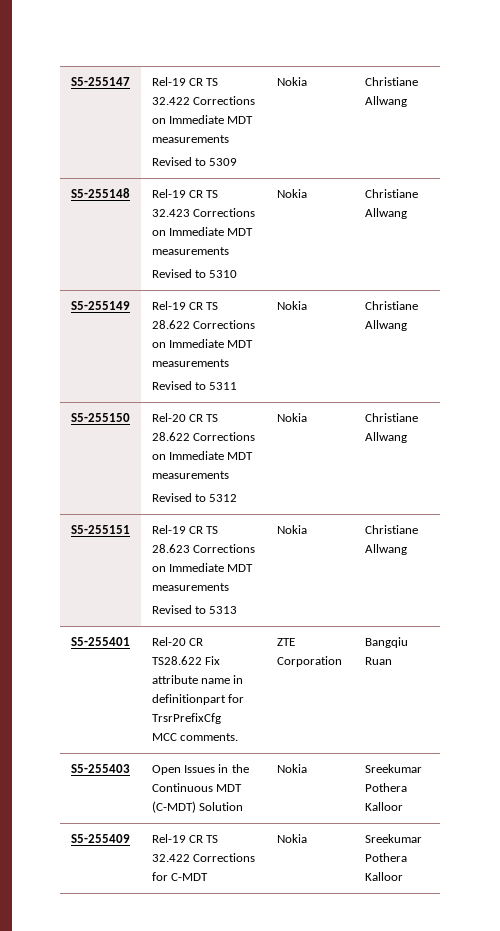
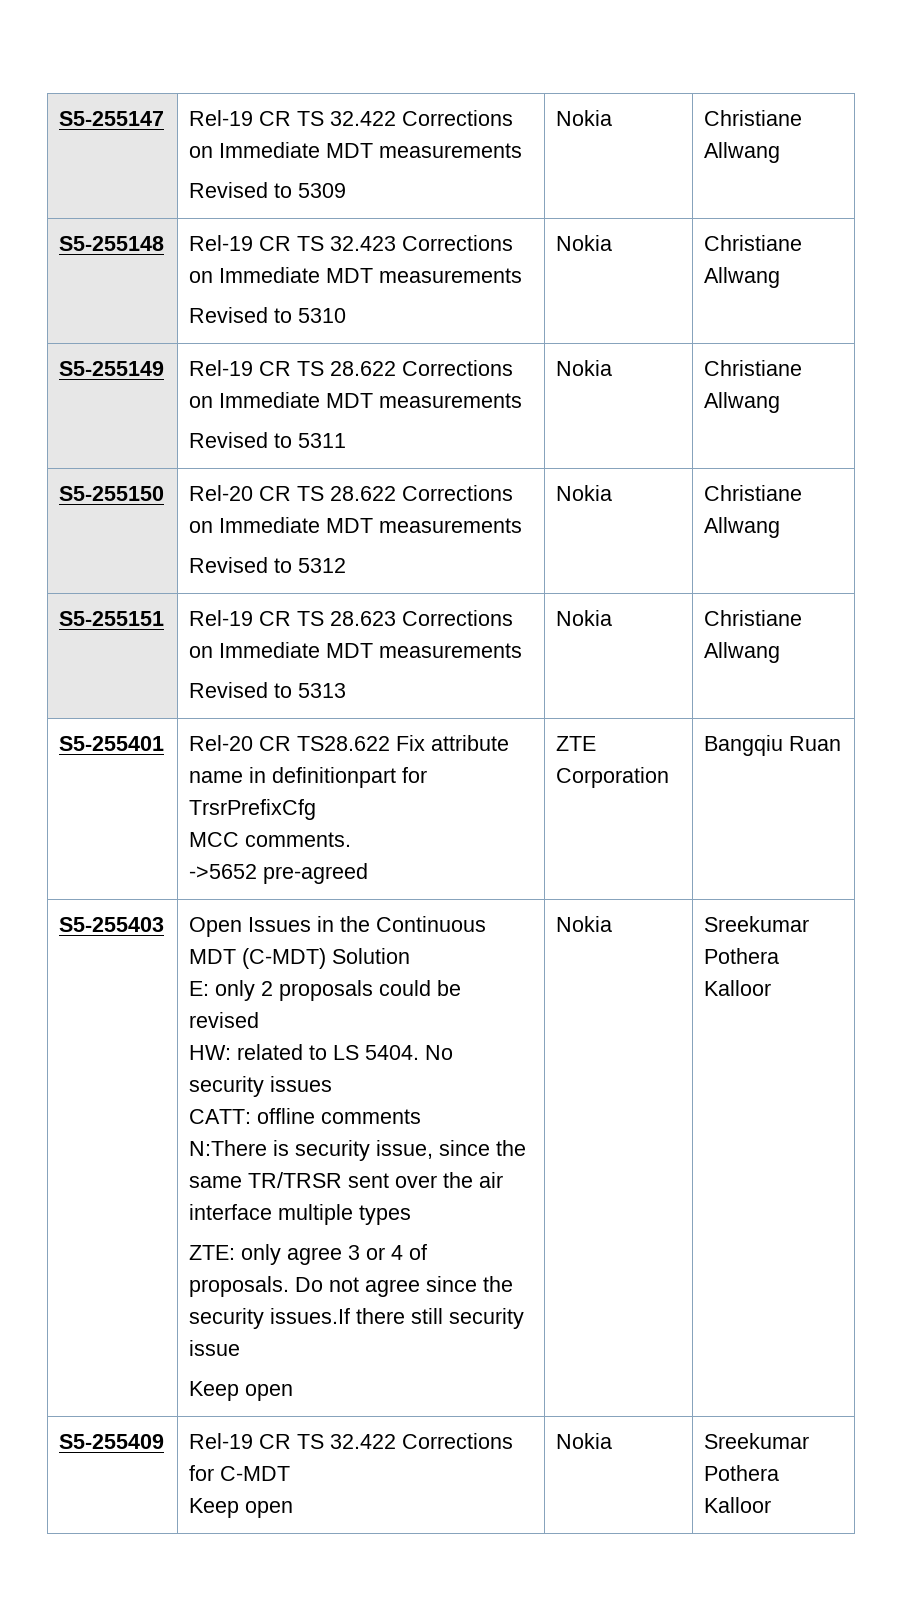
(239, 737) none -> [189,863,369,884] // ->5652 pre-agreed
(244, 806) none -> [189,980,462,1001] [189,1012,260,1028] [189,1044,454,1060] [189,1076,333,1097] [189,1108,422,1124] [189,1140,527,1161] [189,1172,504,1188] [189,1204,412,1225] [189,1244,428,1265] [189,1276,514,1297] [189,1308,525,1329] [189,1340,241,1356] [189,1381,294,1401] // E: only 2 proposals could be revised // HW: related to LS 5404. No security issues // CATT: offline comments // N:There is security issue, since the same TR/TRSR sent over the air interface multiple types // ZTE: only agree 3 or 4 of proposals. Do not agree since the security issues.If there still security issue // Keep open
(209, 877) none -> [189,1498,294,1518] // Keep open

